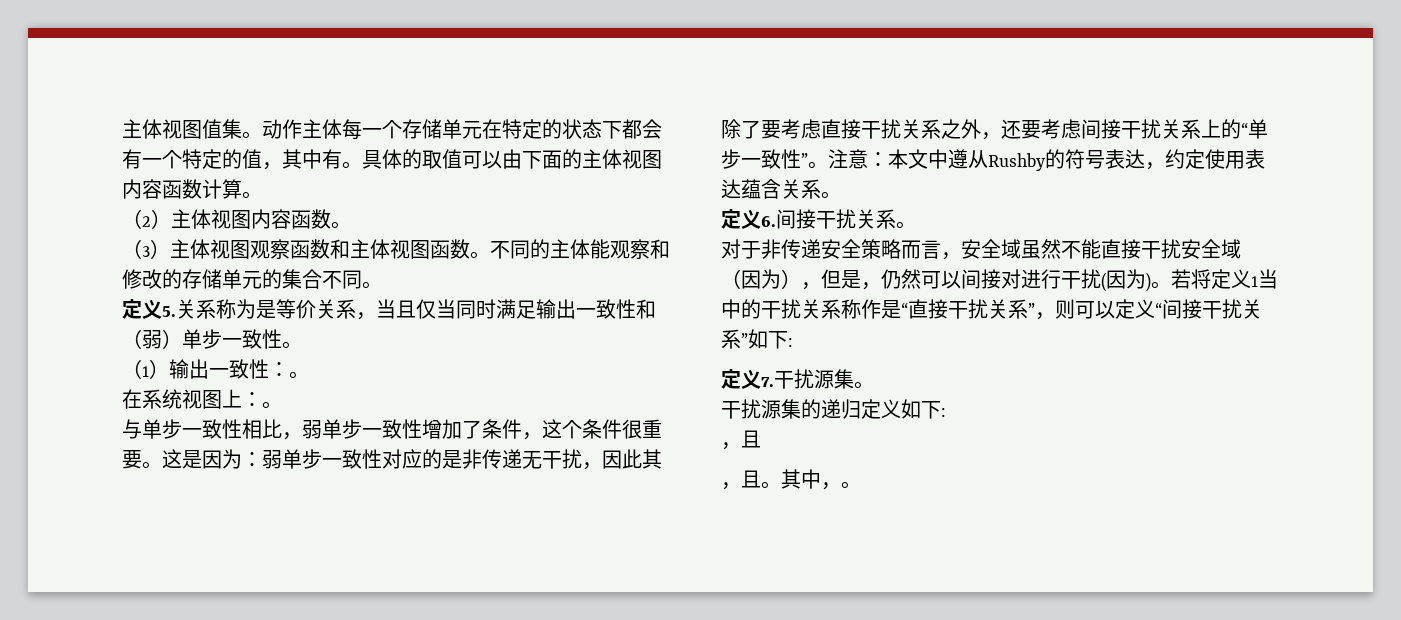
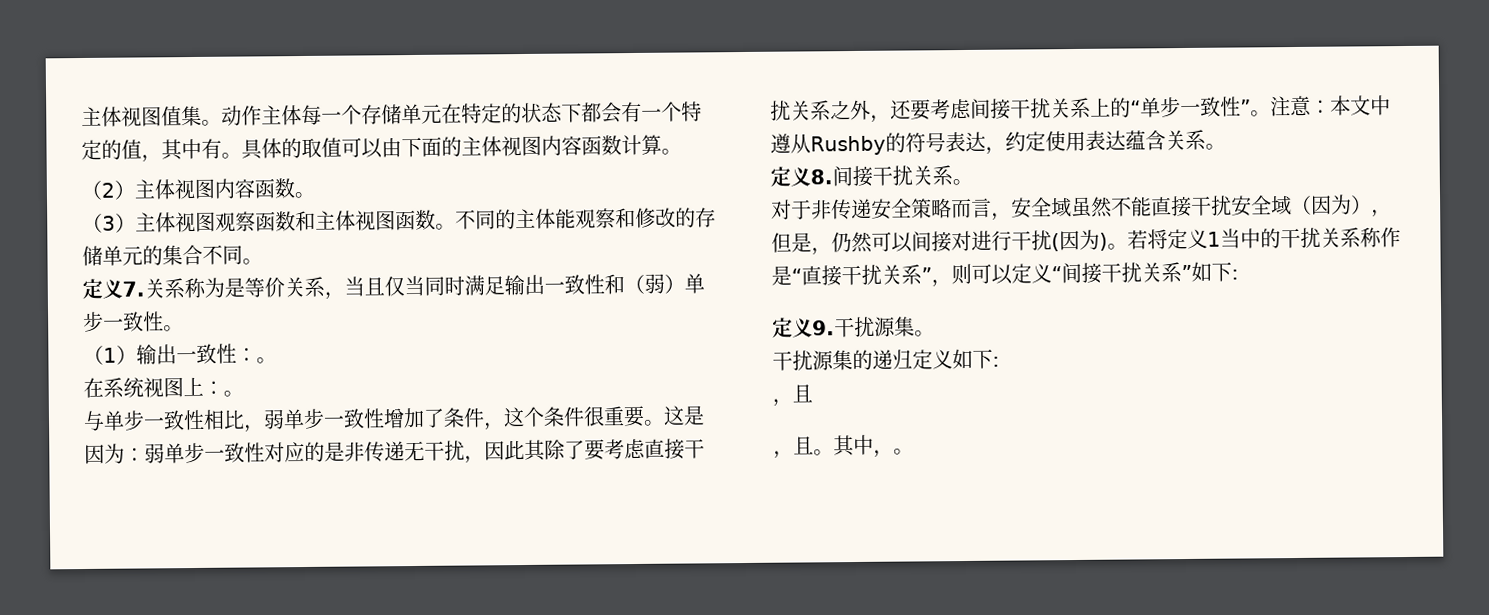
[162,306,176,317] 5. -> [122,281,145,297] 7.
[761,216,776,227] 6. -> [810,169,833,185] 8.
[761,377,774,387] 7. -> [812,320,835,336] 9.

